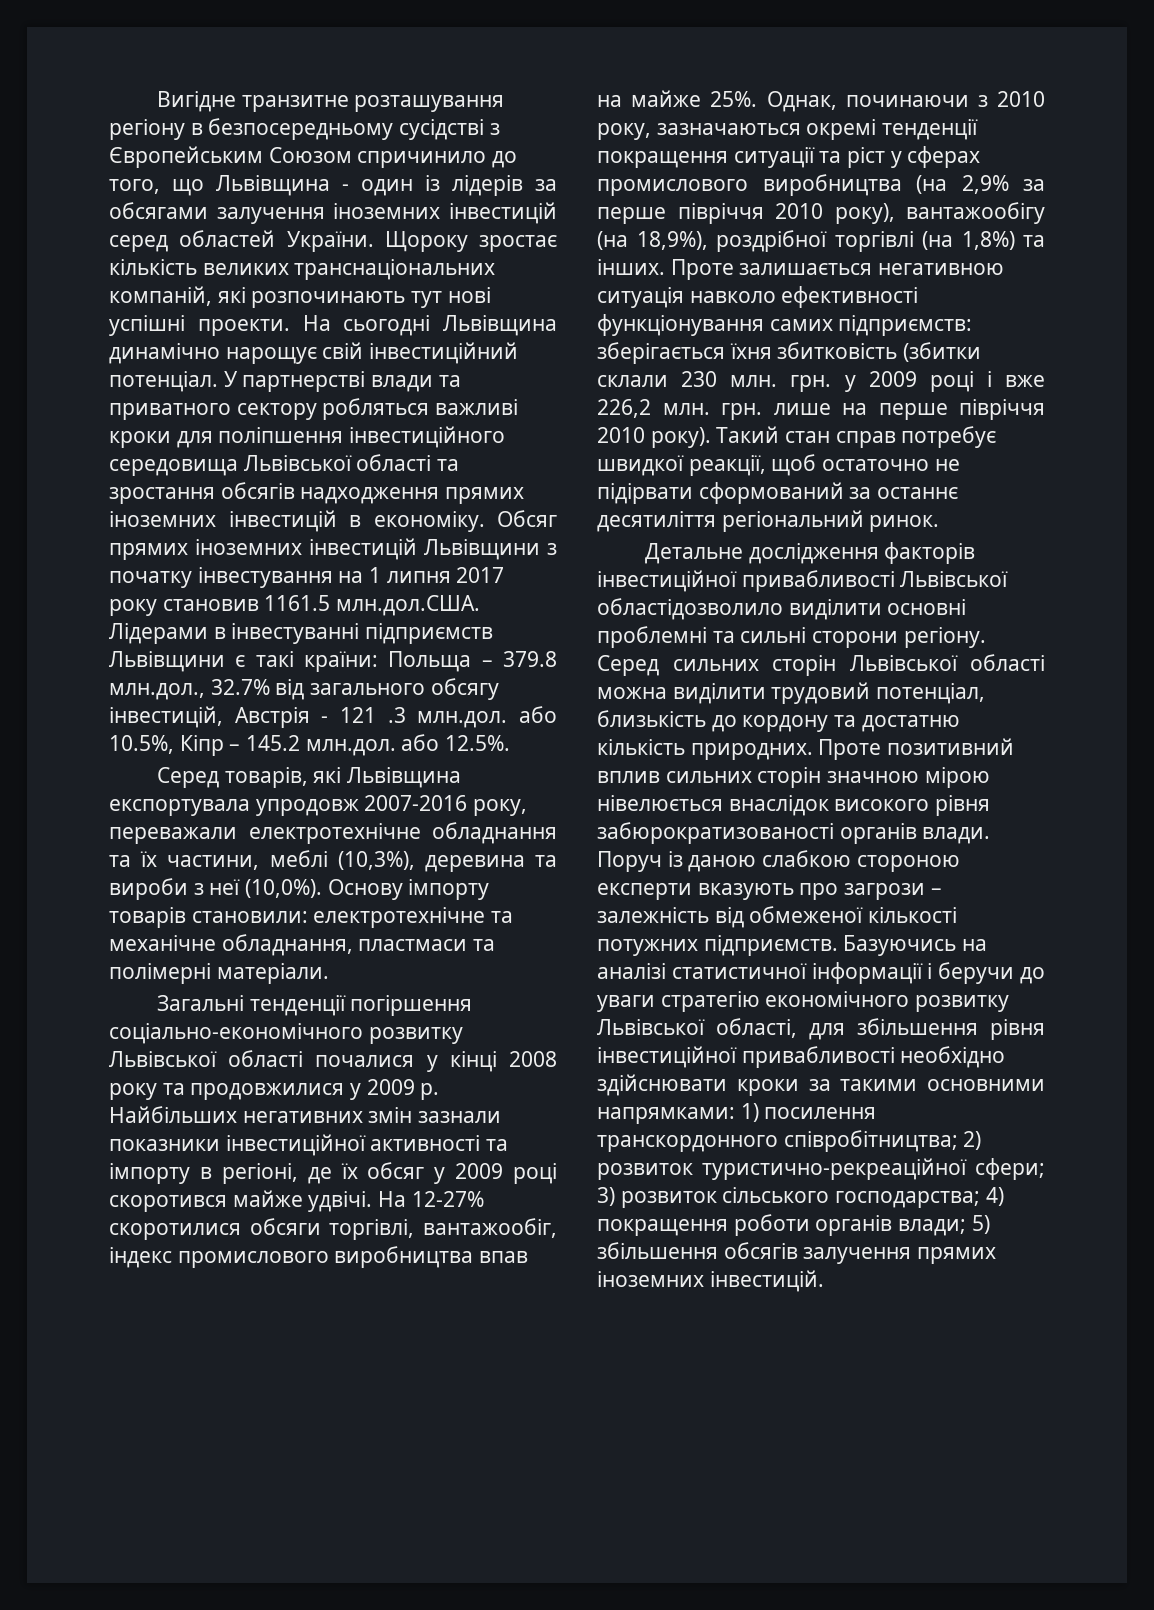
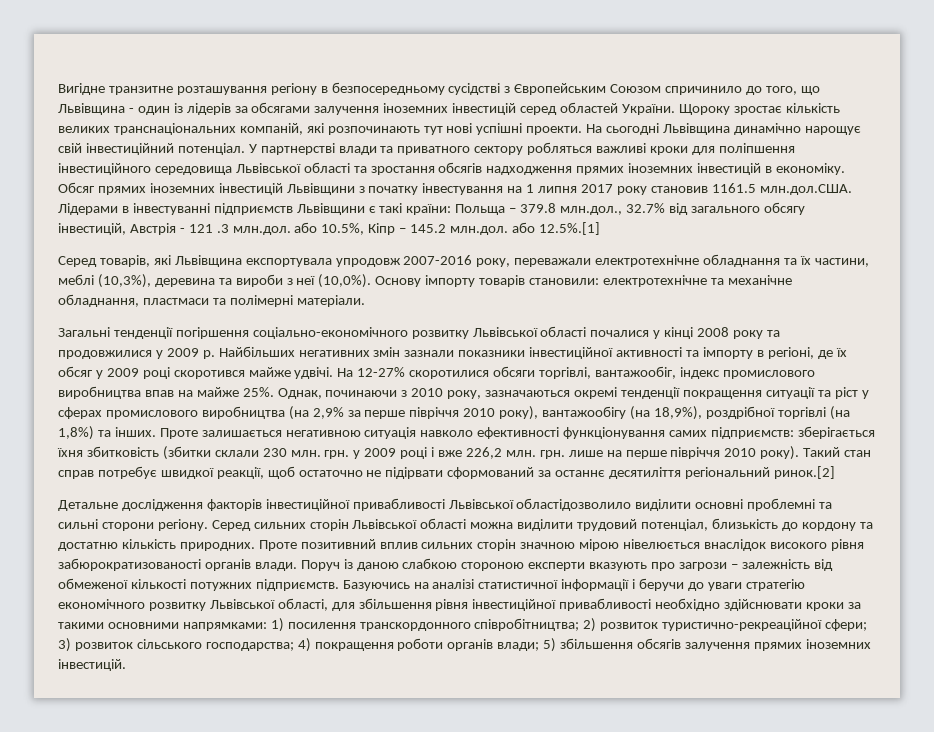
[445,735,511,751] 12.5%. -> [538,222,600,235] 12.5%.[1]
[869,515,940,532] ринок. -> [773,466,835,479] ринок.[2]

